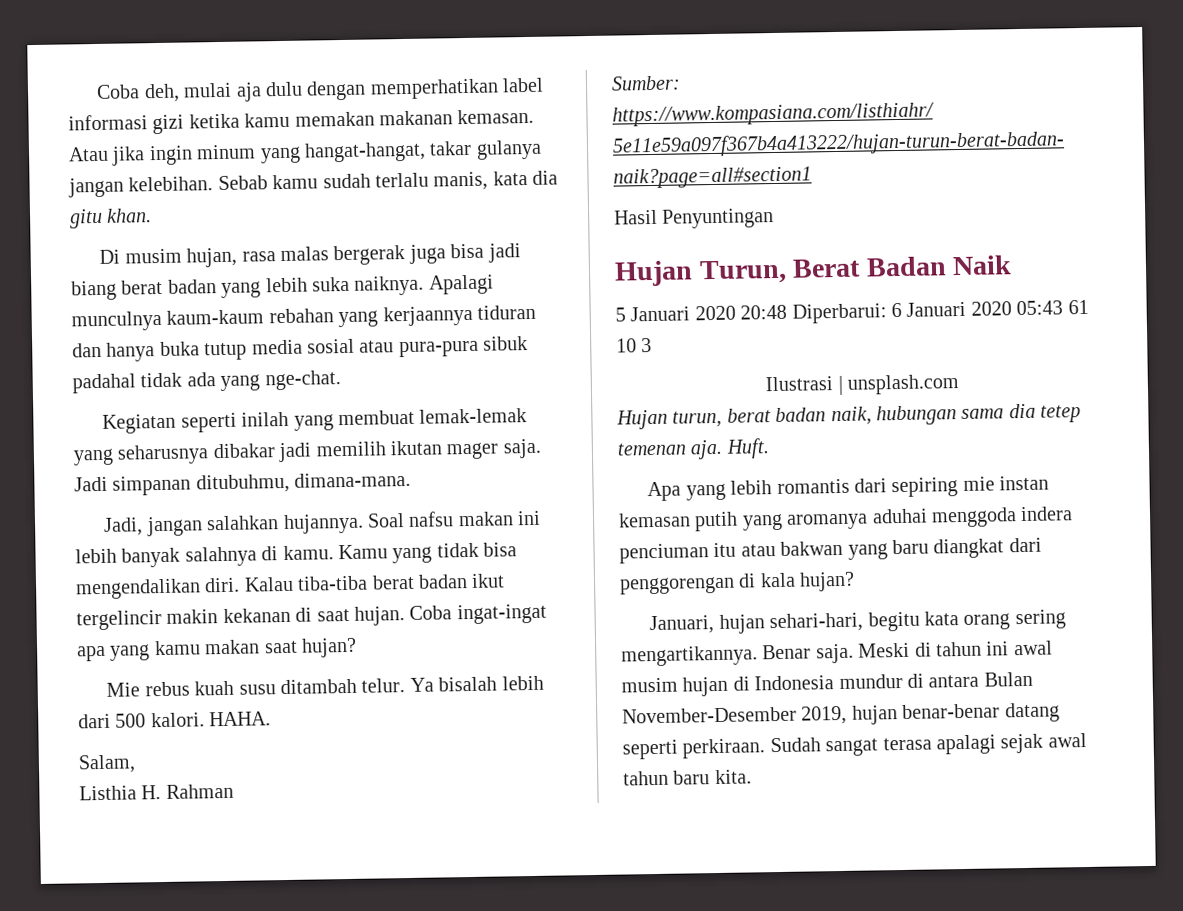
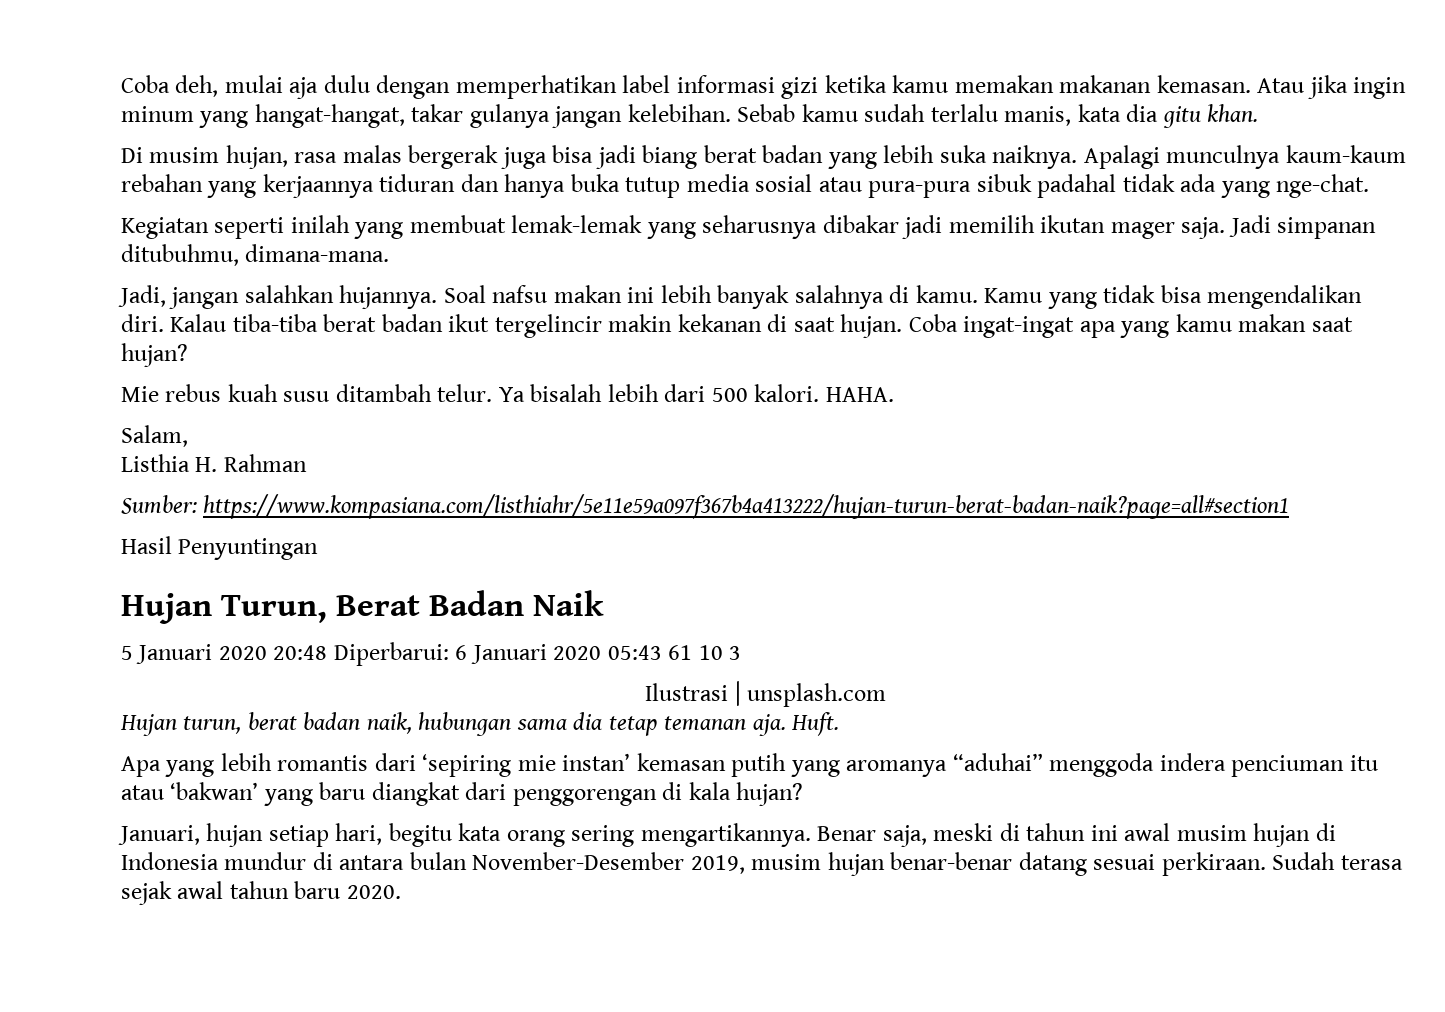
[1040,405,1082,423] [617,442,686,456] tetep temenan -> [608,716,747,736] tetap temanan
[891,475,1050,498] sepiring mie instan -> [422,753,631,777] ‘sepiring mie instan’
[871,508,928,524] aduhai -> [952,753,1043,771] “aduhai”
[780,540,844,556] bakwan -> [170,782,259,800] ‘bakwan’
[769,612,864,633] sehari-hari, -> [268,823,383,847] setiap hari,
[815,642,911,664] saja. Meski -> [882,823,994,847] saja, meski
[983,671,1033,687] Bulan -> [409,852,467,870] bulan
(848, 715) none -> [751,854,822,870] musim
[622,739,678,760] seperti -> [1093,854,1156,870] sesuai
[825,734,996,757] sangat terasa apalagi -> [1340,855,1403,870] terasa
[714,769,752,785] kita. -> [346,885,401,899] 2020.

